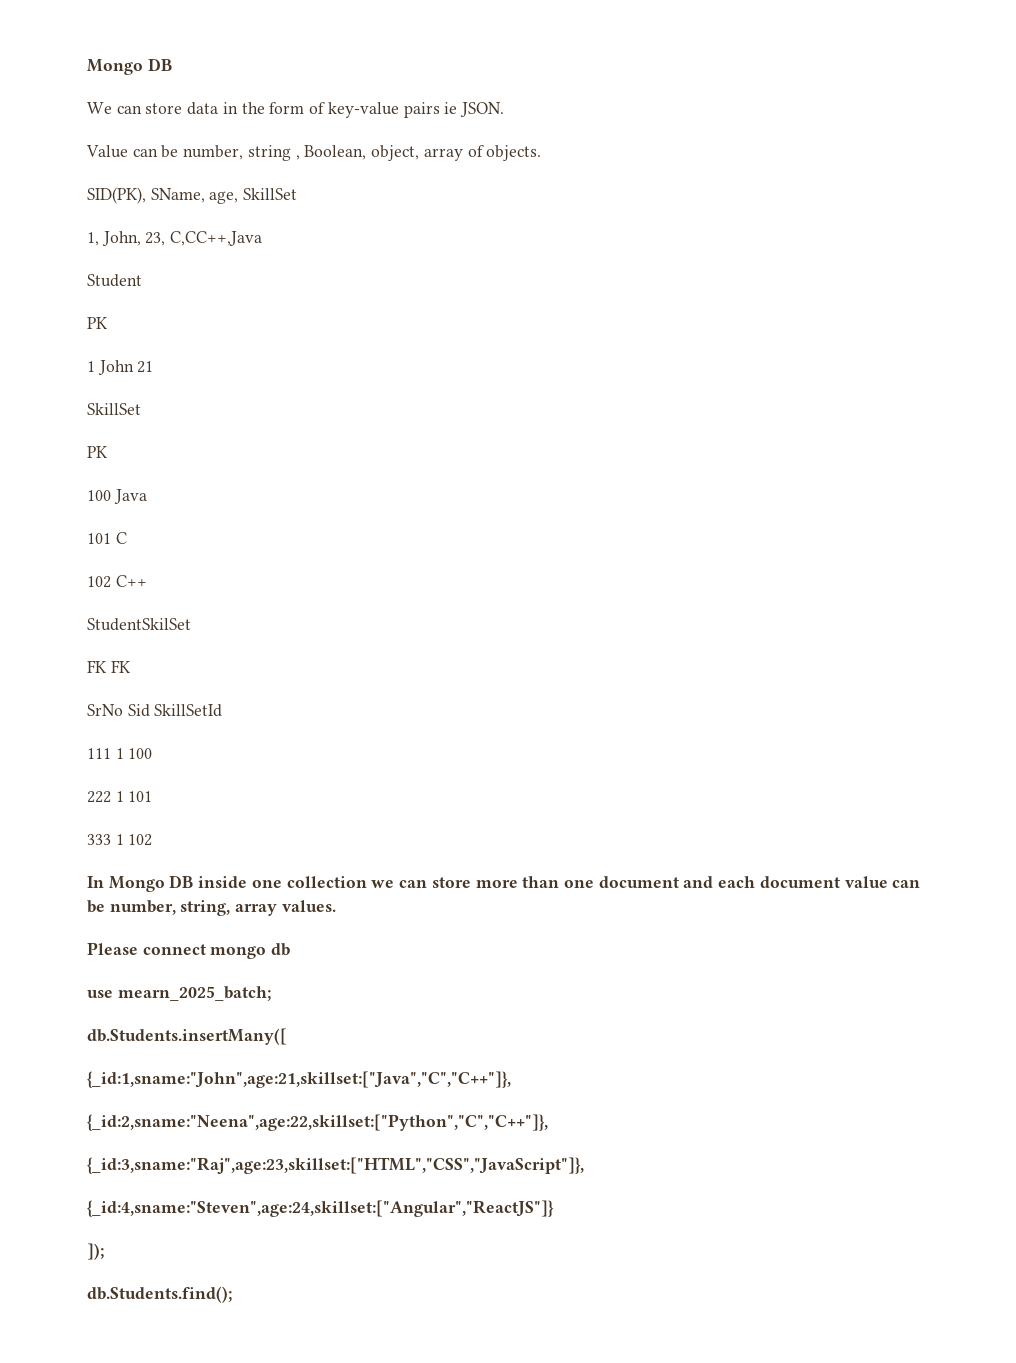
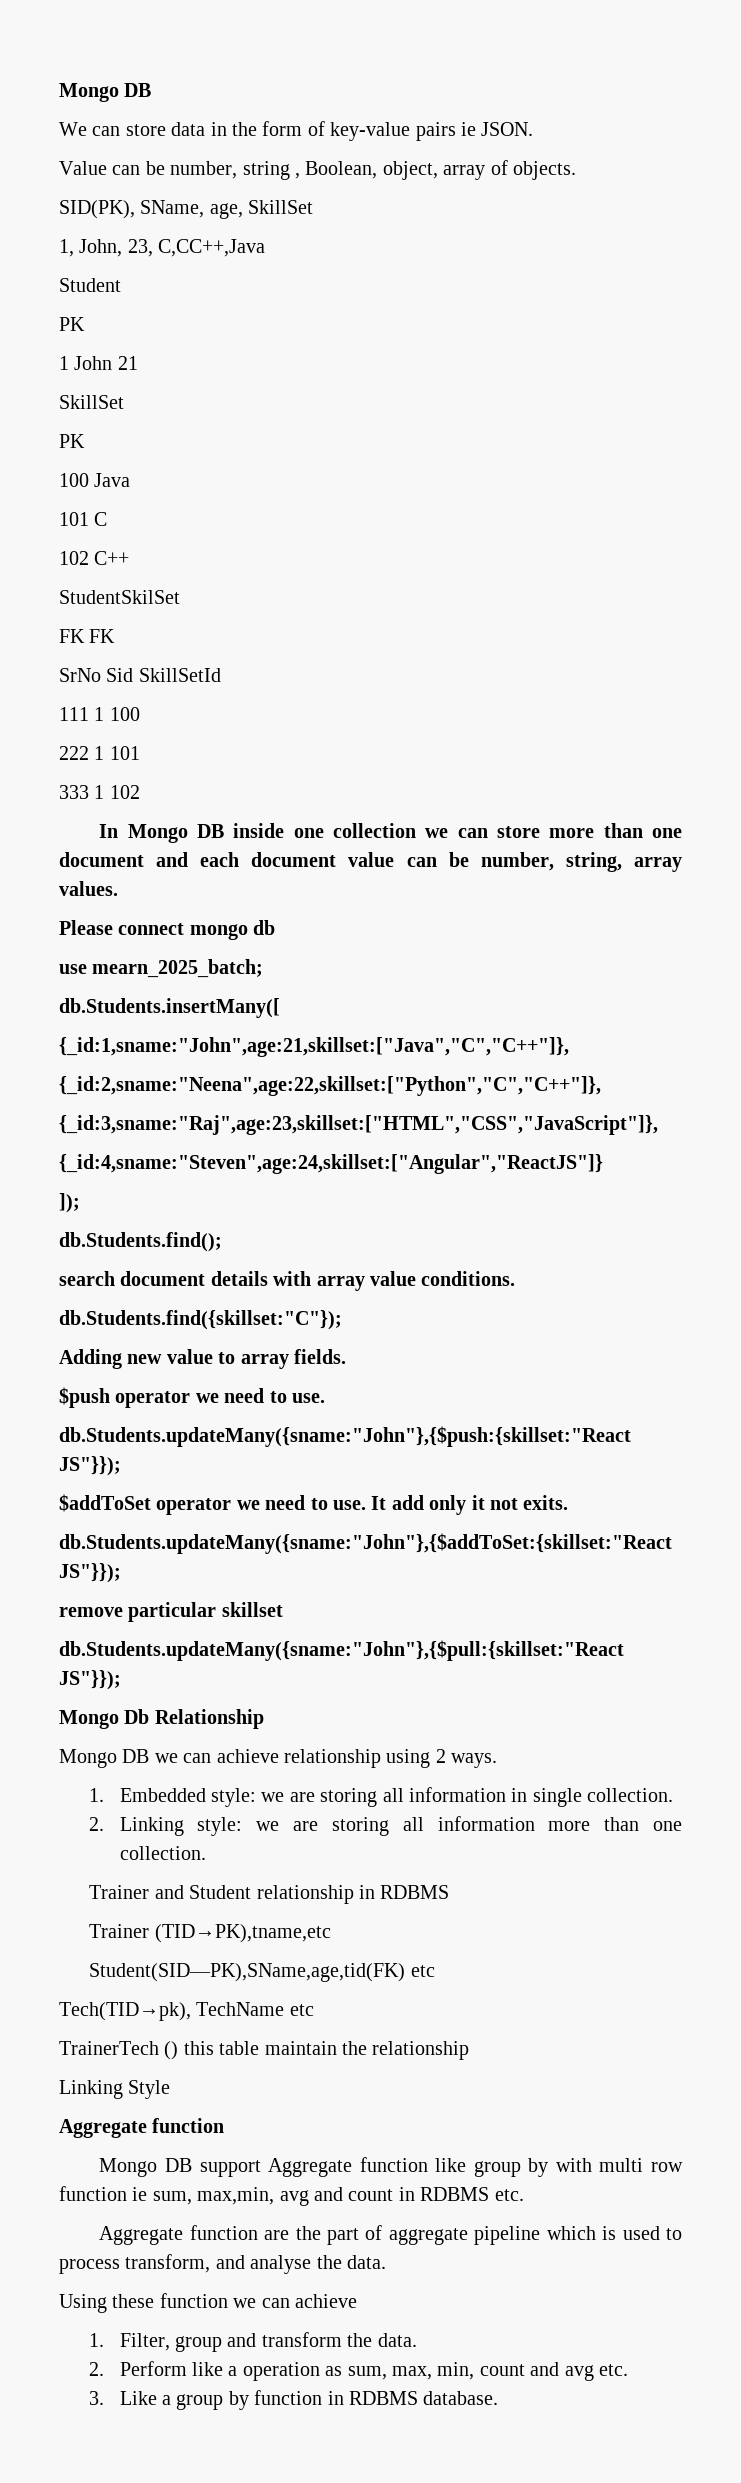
(232, 1294) none -> [59,1271,516,1291] [59,1310,342,1330] [59,1349,346,1369] [59,1387,325,1408] [59,1426,631,1447] [59,1456,121,1476] [59,1494,569,1515] [59,1533,672,1554] [59,1563,121,1583] [59,1602,283,1622] [59,1640,624,1661] [59,1670,121,1690] [59,1709,264,1729] [59,1749,498,1768] [89,1787,674,1807] [89,1816,682,1836] [119,1846,206,1860] [89,1885,450,1904] [89,1924,331,1943] [89,1963,435,1982] [59,2002,314,2021] [59,2041,470,2060] [59,2080,171,2099] [59,2118,225,2138] [99,2157,683,2177] [59,2186,524,2206] [99,2225,683,2245] [59,2254,386,2274] [59,2293,357,2313] [89,2332,417,2352] [89,2361,629,2381] [89,2390,499,2410] // search document details with array value conditions. // db.Students.find({skillset:"C"}); // Adding new value to array fields. // $push operator we need to use. // db.Students.updateMany({sname:"John"},{$push:{skillset:"React JS"}}); // $addToSet operator we need to use. It add only it not exits. // db.Students.updateMany({sname:"John"},{$addToSet:{skillset:"React JS"}}); // remove particular skillset // db.Students.updateMany({sname:"John"},{$pull:{skillset:"React JS"}}); // Mongo Db Relationship // Mongo DB we can achieve relationship using 2 ways. // 1. Embedded style: we are storing all information in single collection. // 2. Linking style: we are storing all information more than one collection. // Trainer and Student relationship in RDBMS // Trainer (TID→PK),tname,etc // Student(SID—PK),SName,age,tid(FK) etc // Tech(TID→pk), TechName etc // TrainerTech () this table maintain the relationship // Linking Style // Aggregate function // Mongo DB support Aggregate function like group by with multi row function ie sum, max,min, avg and count in RDBMS etc. // Aggregate function are the part of aggregate pipeline which is used to process transform, and analyse the data. // Using these function we can achieve // 1. Filter, group and transform the data. // 2. Perform like a operation as sum, max, min, count and avg etc. // 3. Like a group by function in RDBMS database.

